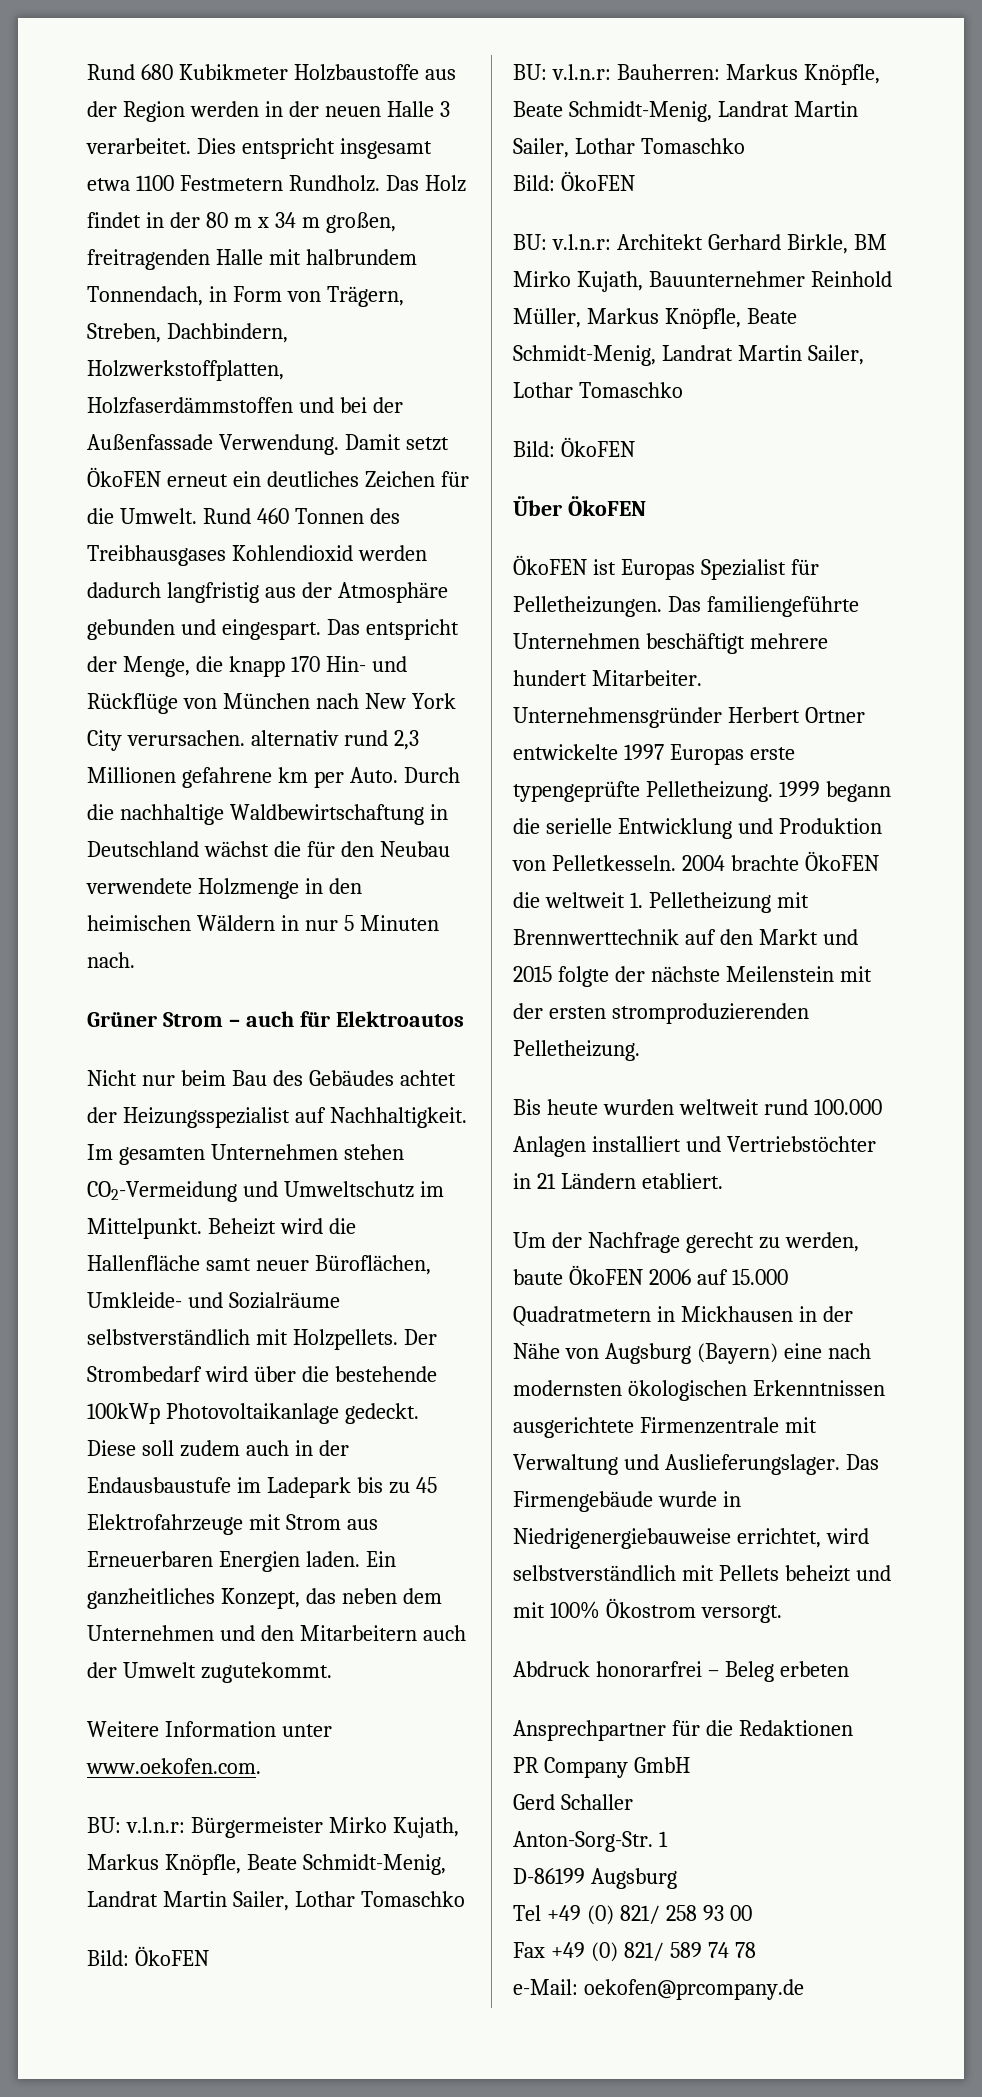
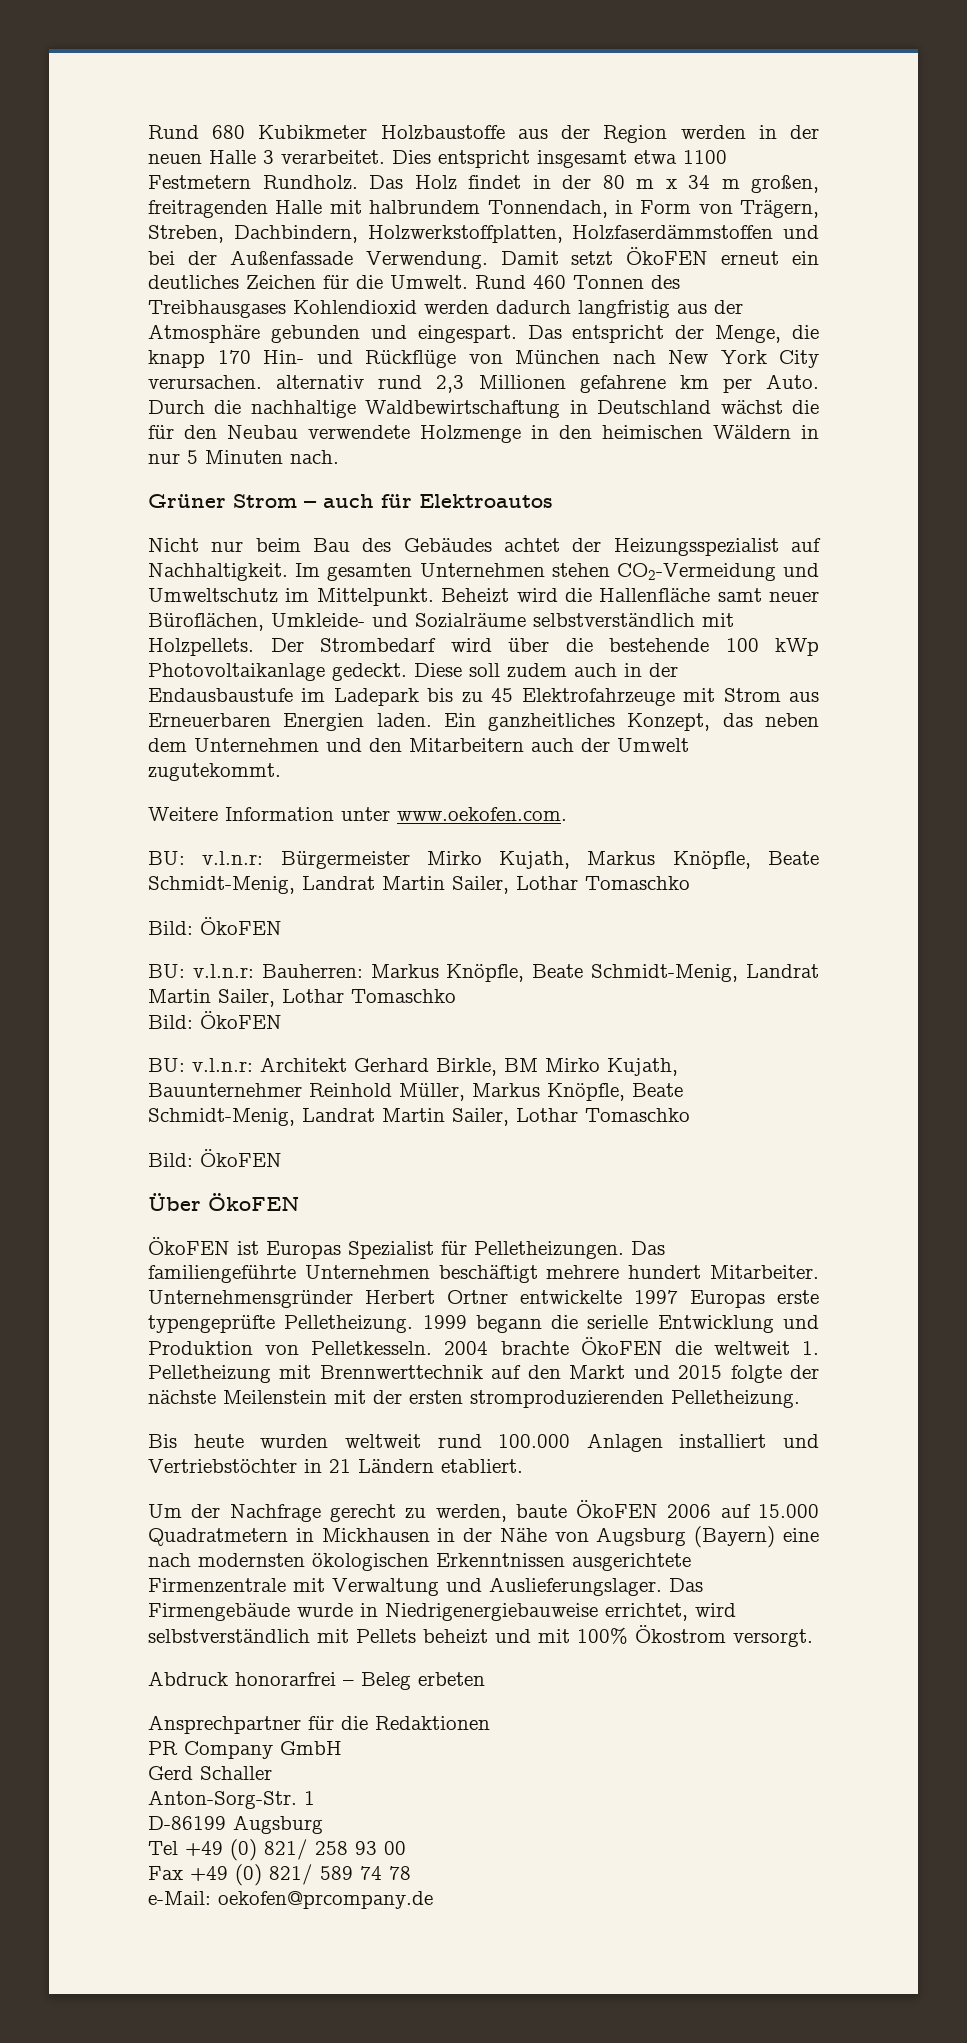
[87,1403,160,1424] 100kWp -> [725,638,819,656] 100 kWp

